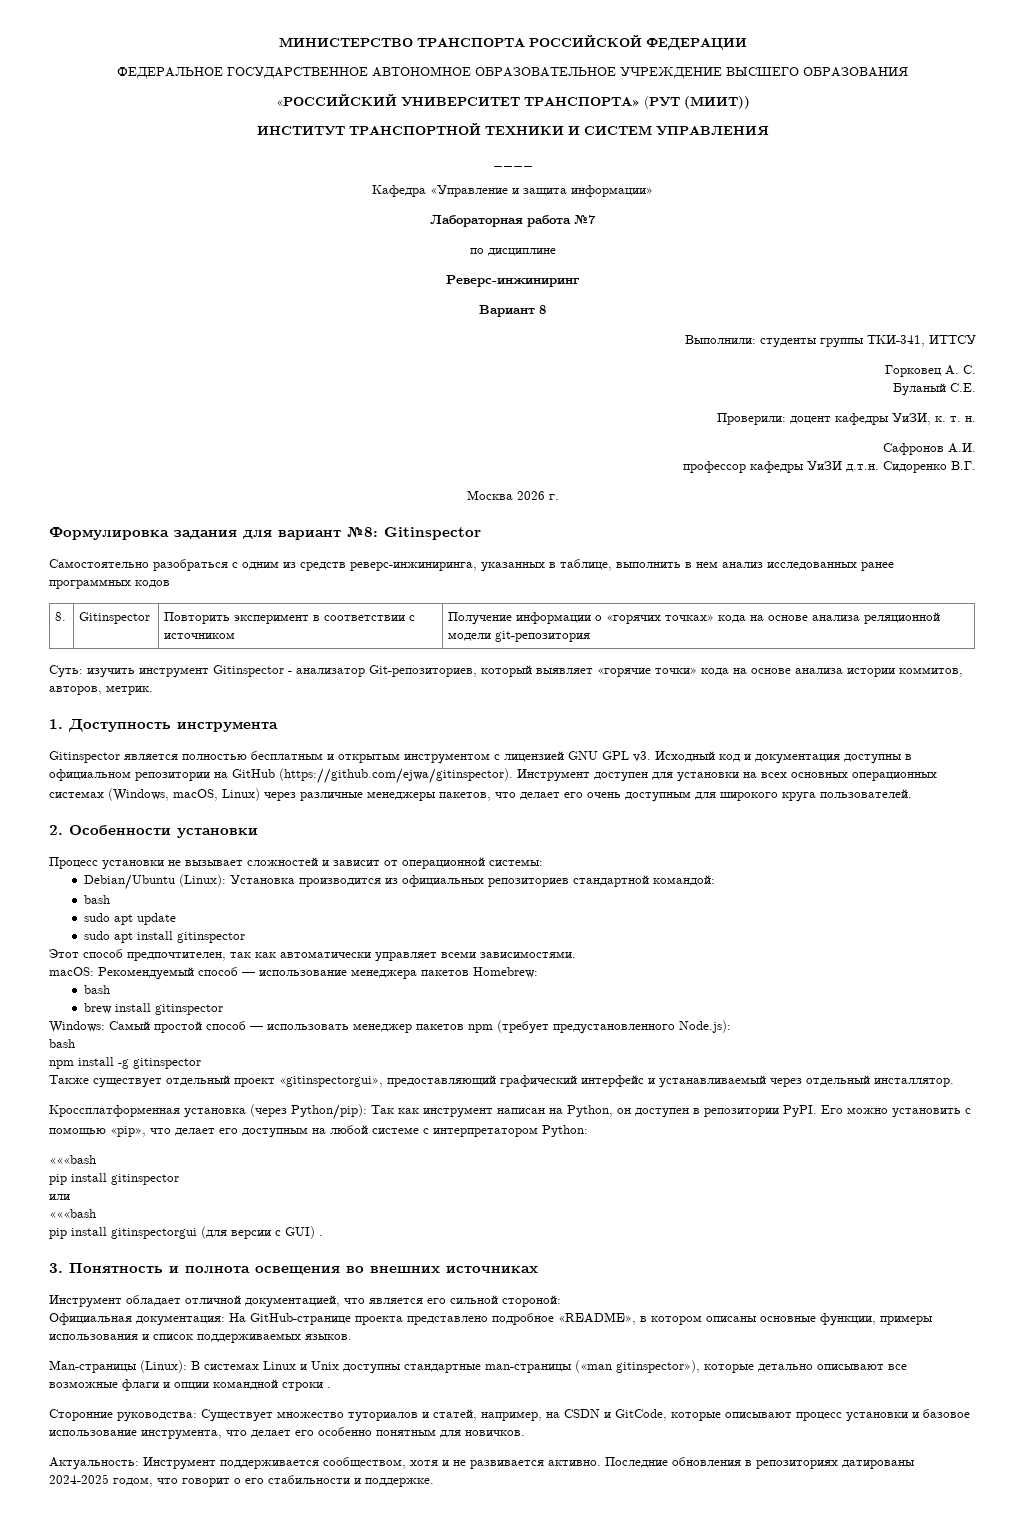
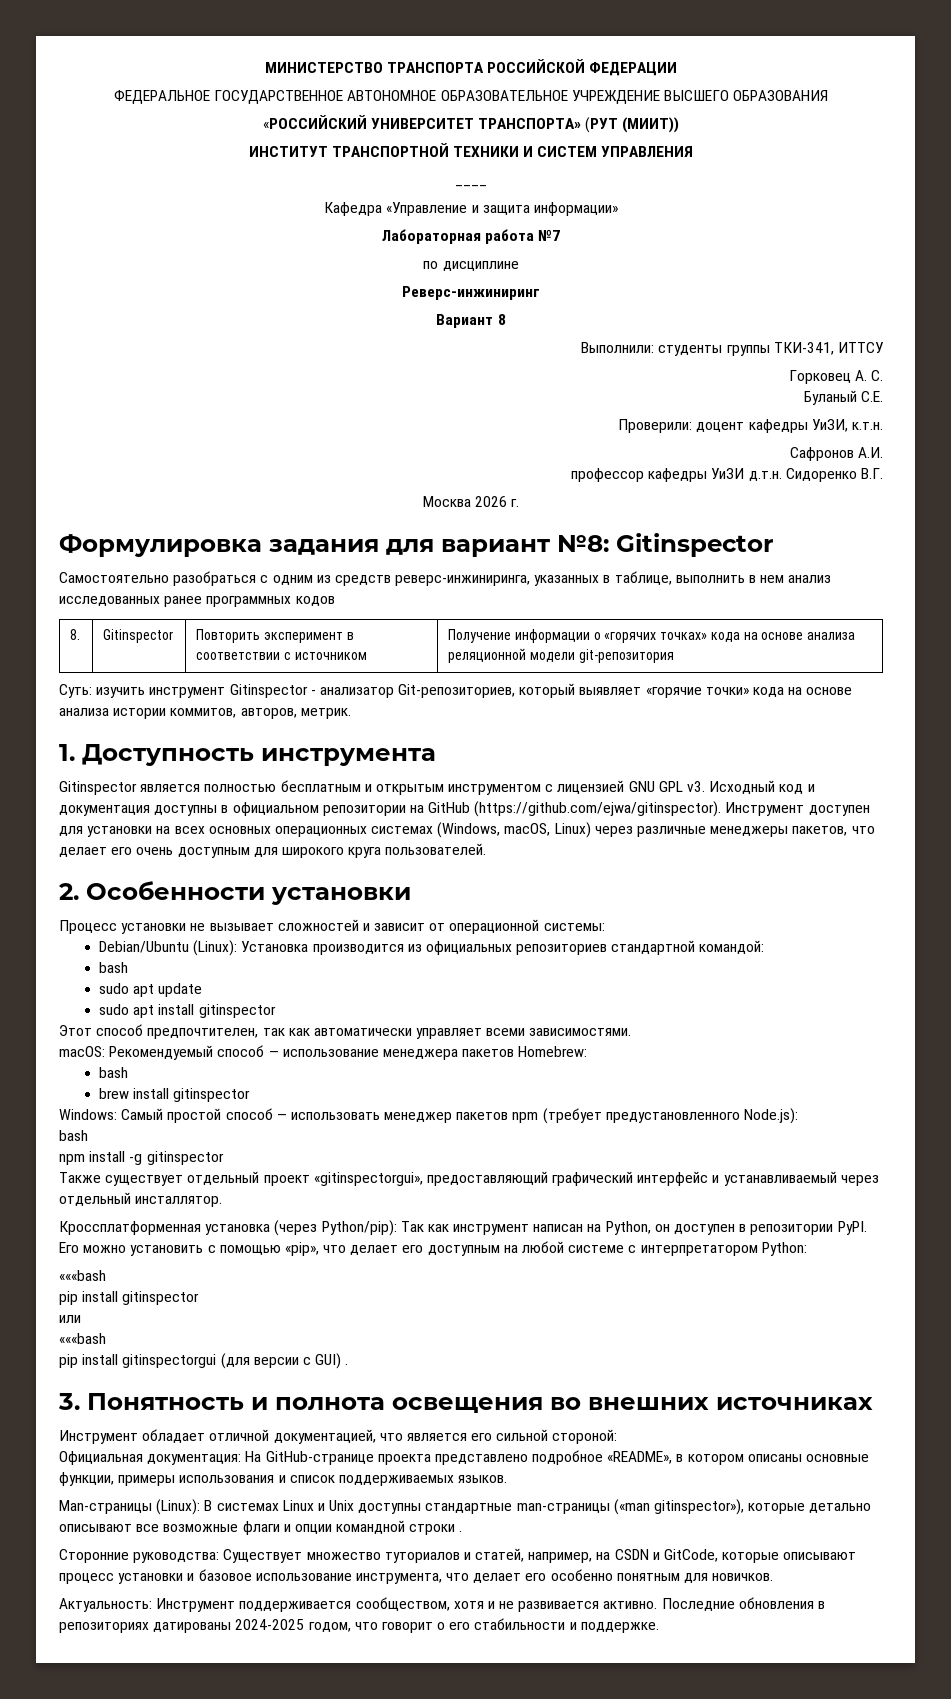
[935,416,976,422] к. т. н. -> [851,422,883,430] к.т.н.

